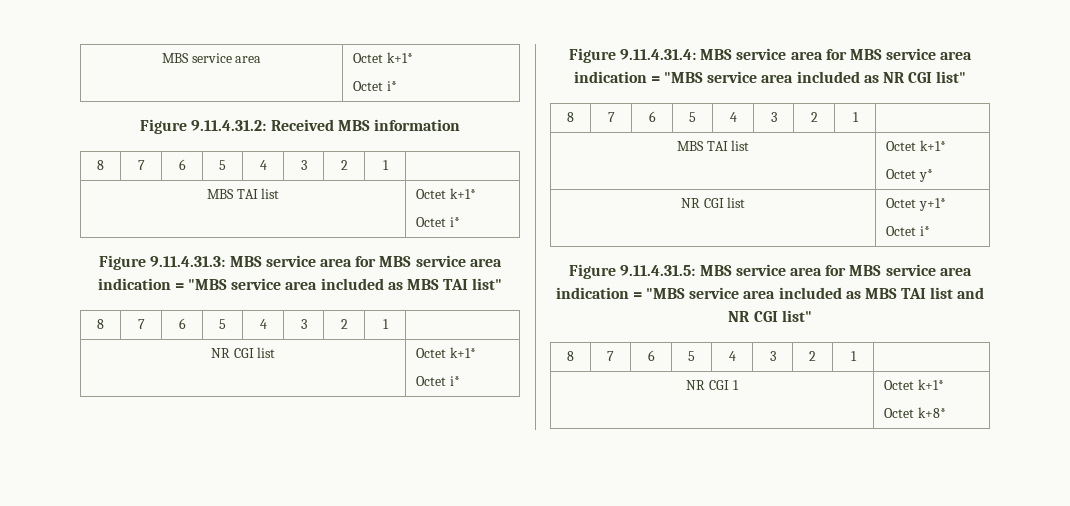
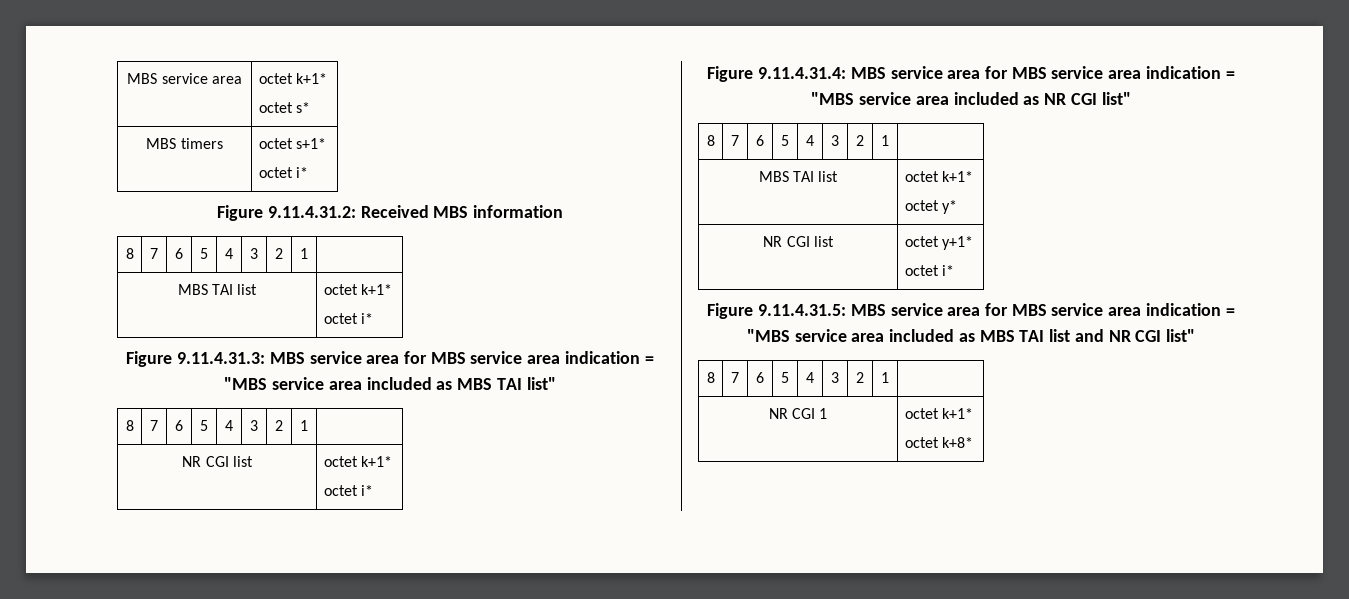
[352,52,413,63] [352,81,383,91] Octet k+1* // Octet -> [258,73,328,84] [258,102,311,113] [146,138,223,149] [258,138,327,149] [258,167,293,178] octet k+1* // octet s* // MBS timers | octet s+1* // octet
[415,188,476,199] [415,217,446,227] Octet k+1* // Octet -> [323,284,393,295] [323,313,358,324] octet k+1* // octet
[415,347,476,358] [415,376,446,386] Octet k+1* // Octet -> [323,456,393,467] [323,485,358,496] octet k+1* // octet
[885,140,946,151] [885,169,916,179] Octet k+1* // Octet -> [904,171,974,182] [904,200,939,211] octet k+1* // octet
[885,198,916,208] Octet -> [904,236,939,247] octet
[885,226,916,236] Octet -> [904,265,939,276] octet
[883,379,944,390] [883,408,914,418] Octet k+1* // Octet -> [904,408,974,419] [904,437,939,448] octet k+1* // octet

